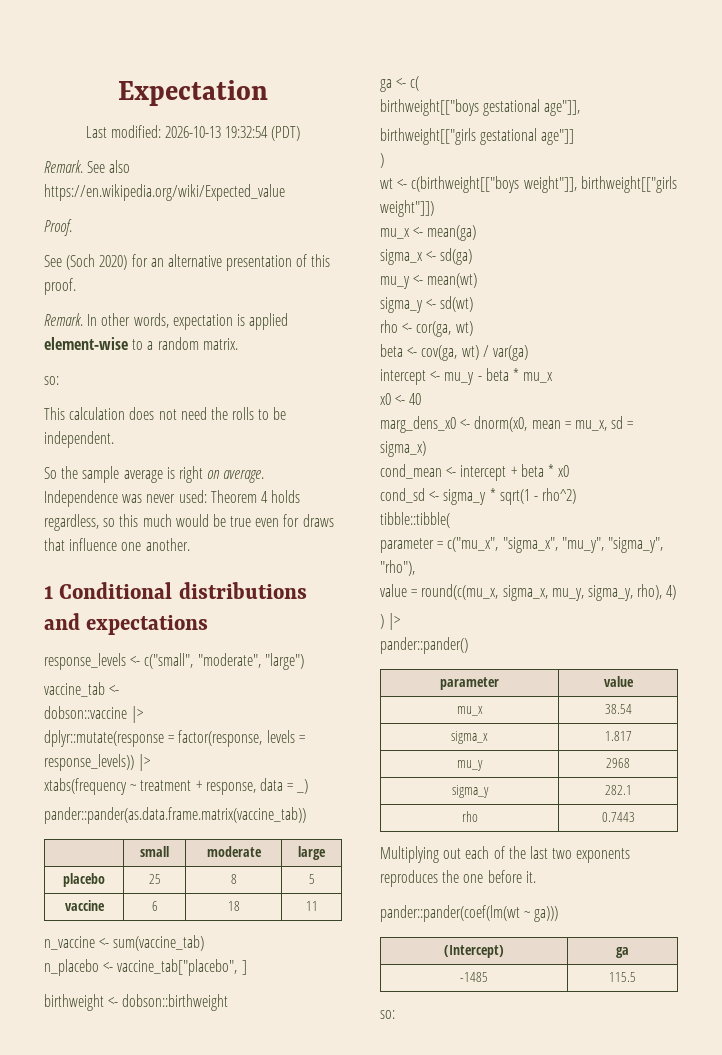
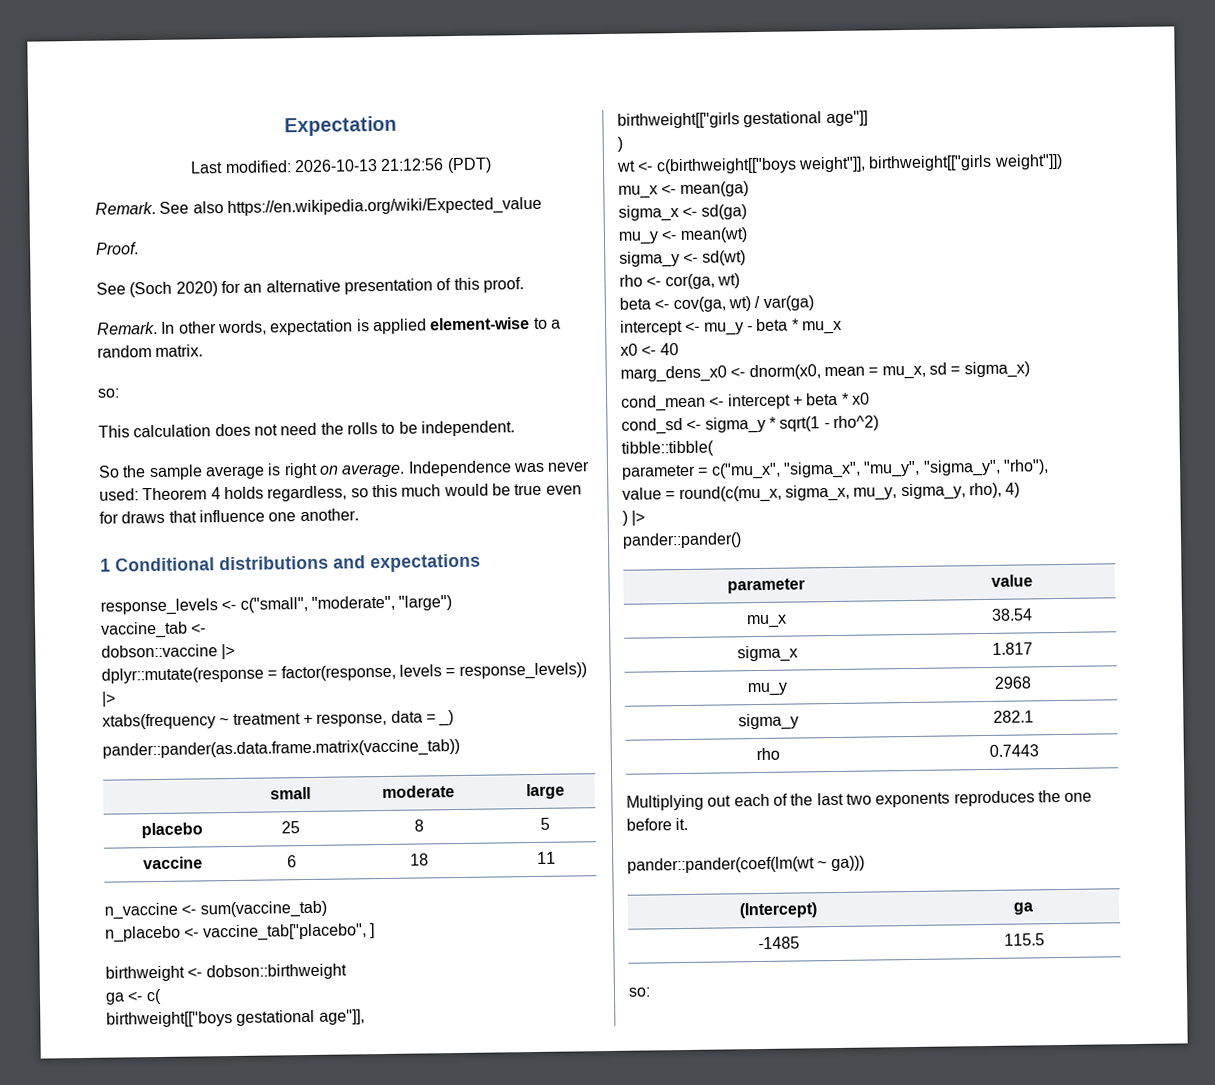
[225,126,269,138] 19:32:54 -> [380,158,445,171] 21:12:56

